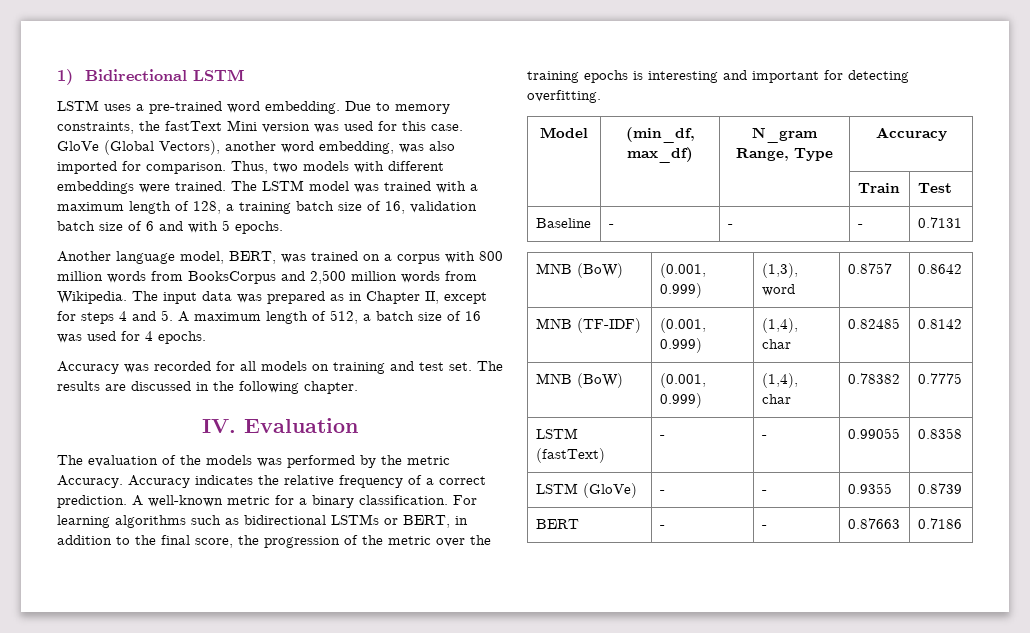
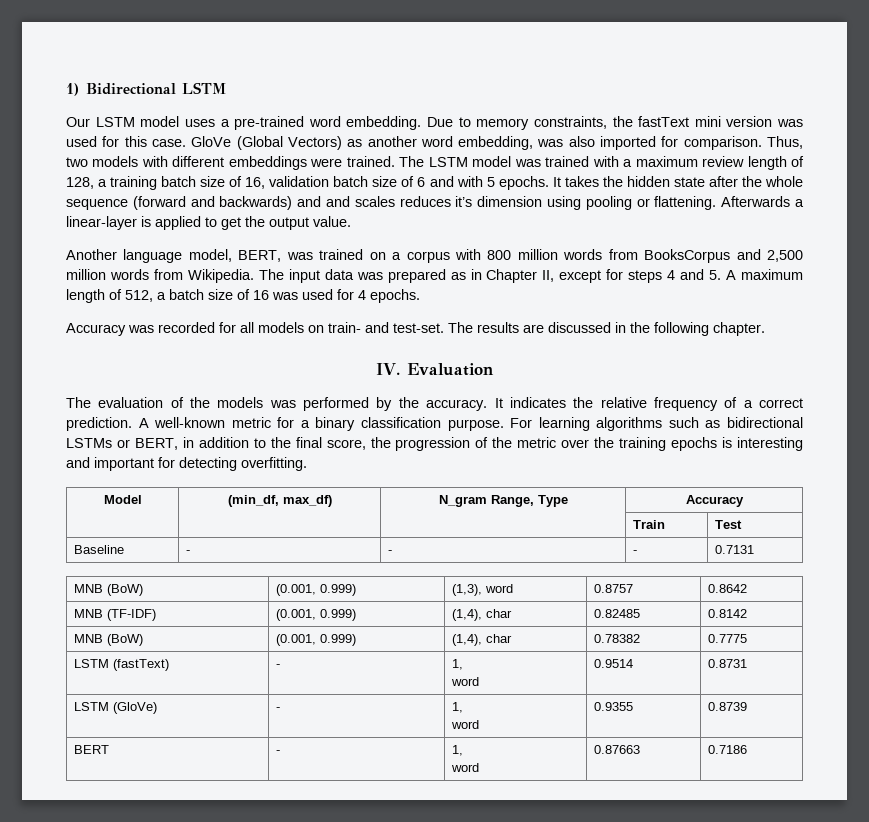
[57,100,99,111] LSTM -> [66,116,180,127] Our LSTM model
[227,120,257,131] Mini -> [694,116,721,127] mini
[159,140,220,155] Vectors), -> [287,136,363,150] Vectors) as
(124, 206) none -> [702,156,745,167] review
(283, 227) none -> [552,176,804,187] [66,196,804,210] [66,216,351,230] It takes the hidden state after the whole sequence (forward and backwards) and and scales reduces it’s dimension using pooling or flattening. Afterwards a linear-layer is applied to get the output value.
[333,361,472,374] training and test set. -> [328,322,444,333] train- and test-set.
[407,456,450,465] [57,475,190,488] metric Accuracy. Accuracy -> [426,398,503,411] accuracy. It
[359,495,448,505] classification. -> [361,417,504,431] classification purpose.
[761,435,767,439] [847,428,900,439] [917,428,962,439] - | 0.99055 | 0.8358 -> [452,659,464,670] [451,677,480,686] [594,659,634,668] [708,659,748,668] 1, // word | 0.9514 | 0.8731
[761,490,767,494] - -> [452,702,464,713] [451,720,480,729] 1, // word
[761,525,767,529] - -> [452,745,464,756] [451,763,480,772] 1, // word

